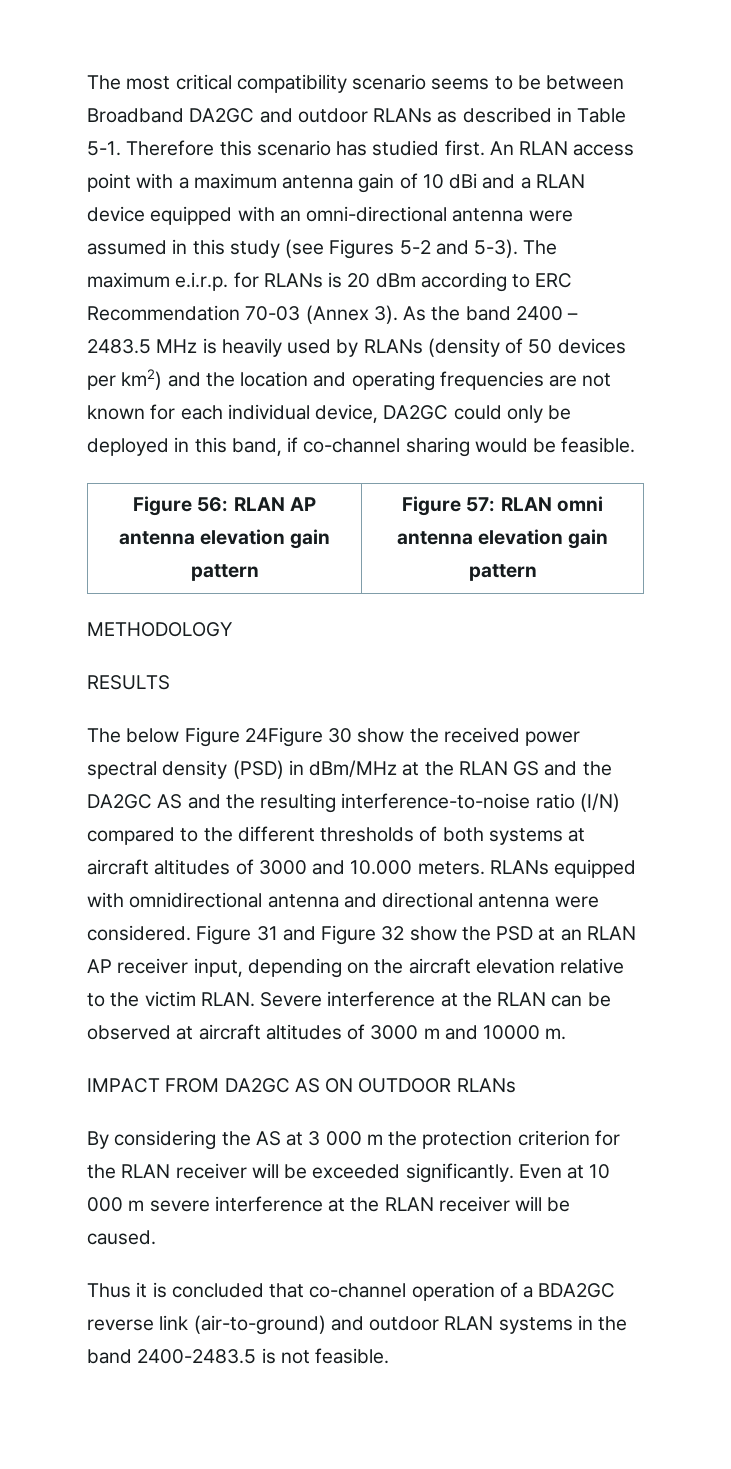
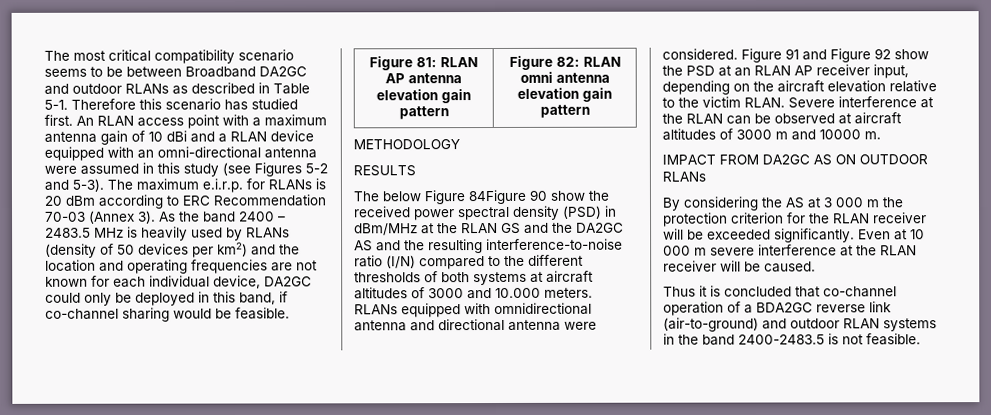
[197,497,229,512] 56: -> [416,57,437,68] 81:
[466,497,496,512] 57: -> [555,56,580,67] 82:
[244,727,353,747] 24Figure 30 -> [468,189,547,205] 84Figure 90
[256,926,278,941] 31 -> [785,48,799,60] 91
[381,926,405,941] 32 -> [874,48,891,60] 92

